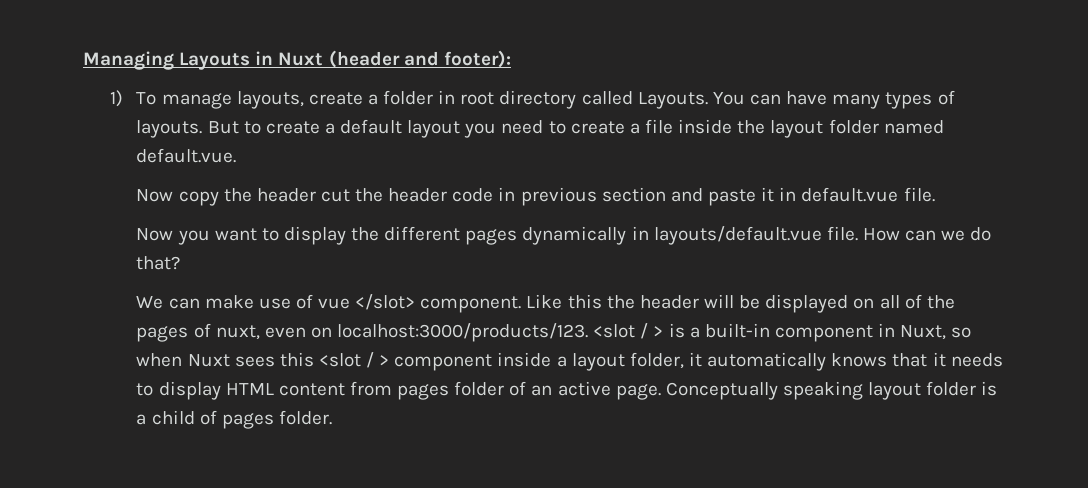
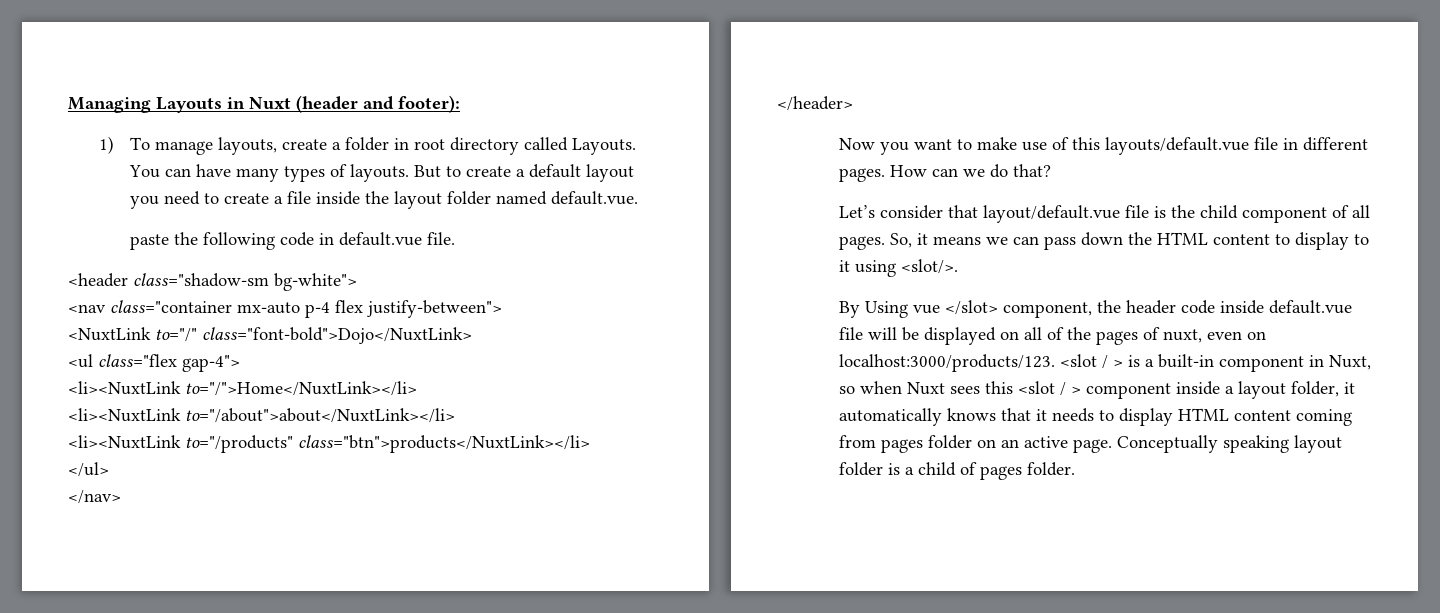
[136,187,935,206] [136,226,858,245] Now copy the header cut the header code in previous section and paste it in default.vue file. // Now you want to display the different pages dynamically in layouts/default.vue file. -> [129,232,455,250] [68,273,357,291] [68,300,502,318] [68,327,472,344] [68,354,240,372] [68,381,417,396] [68,408,455,423] [68,435,590,453] [68,462,109,477] [68,490,121,504] [777,96,853,111] [838,137,1368,155] [838,168,885,182] paste the following code in default.vue file. // <header class="shadow-sm bg-white"> // <nav class="container mx-auto p-4 flex justify-between"> // <NuxtLink to="/" class="font-bold">Dojo</NuxtLink> // <ul class="flex gap-4"> // <li><NuxtLink to="/">Home</NuxtLink></li> // <li><NuxtLink to="/about">about</NuxtLink></li> // <li><NuxtLink to="/products" class="btn">products</NuxtLink></li> // </ul> // </nav> // </header> // Now you want to make use of this layouts/default.vue file in different pages.
[136,294,699,313] We can make use of vue </slot> component. Like this the header -> [838,205,1370,223] [838,232,1369,250] [838,259,958,277] [838,300,1352,318] [838,327,863,340] Let’s consider that layout/default.vue file is the child component of all pages. So, it means we can pass down the HTML content to display to it using <slot/>. // By Using vue </slot> component, the header code inside default.vue file
(345, 389) none -> [1295,409,1352,426] coming
[509,381,527,396] of -> [976,439,996,448] on

